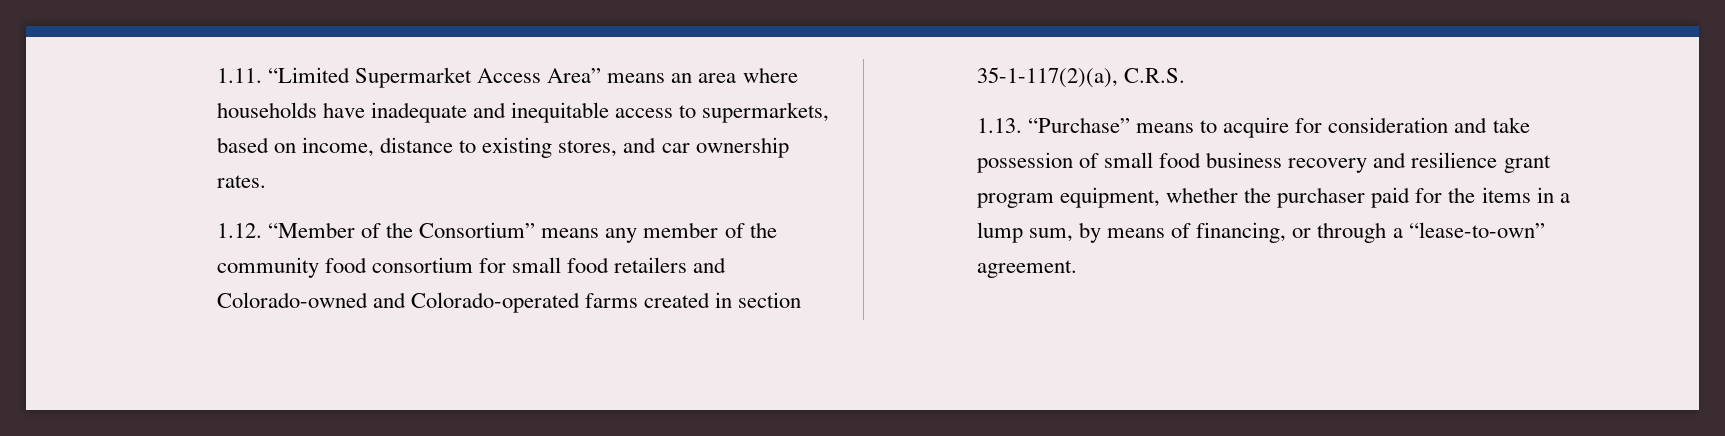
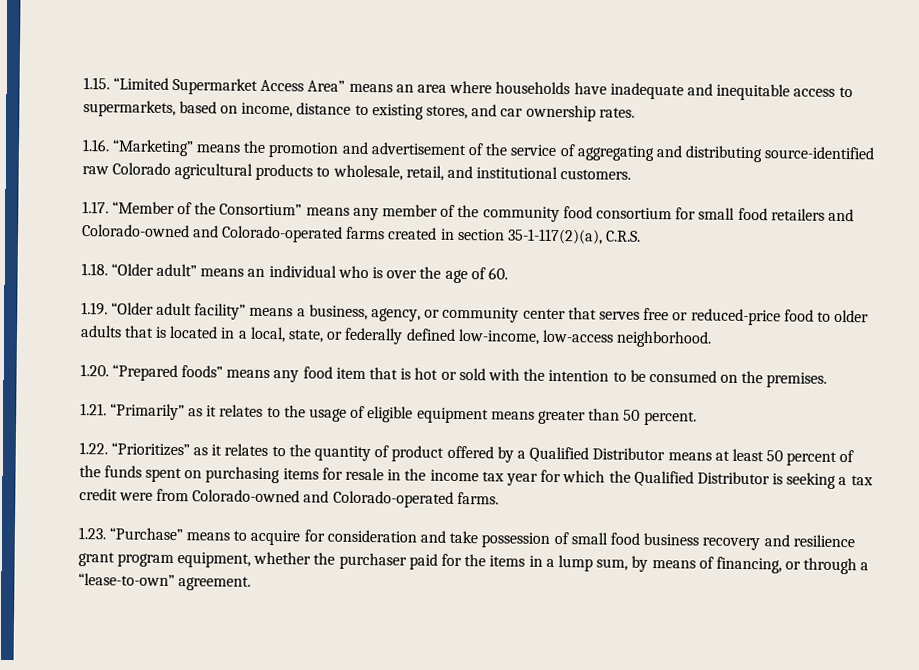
[216,68,262,83] 1.11. -> [82,77,110,90] 1.15.
[216,223,262,238] 1.12. -> [81,139,875,163] [81,162,632,181] [81,201,109,214] 1.16. “Marketing” means the promotion and advertisement of the service of aggregating and distributing source-identified raw Colorado agricultural products to wholesale, retail, and institutional customers. // 1.17.
[976,118,1022,133] 1.13. -> [80,263,508,284] [80,302,870,326] [79,325,713,348] [79,364,828,388] [79,403,697,426] [78,442,855,466] [78,465,873,489] [78,488,499,508] [77,527,106,540] 1.18. “Older adult” means an individual who is over the age of 60. // 1.19. “Older adult facility” means a business, agency, or community center that serves free or reduced-price food to older adults that is located in a local, state, or federally defined low-income, low-access neighborhood. // 1.20. “Prepared foods” means any food item that is hot or sold with the intention to be consumed on the premises. // 1.21. “Primarily” as it relates to the usage of eligible equipment means greater than 50 percent. // 1.22. “Prioritizes” as it relates to the quantity of product offered by a Qualified Distributor means at least 50 percent of the funds spent on purchasing items for resale in the income tax year for which the Qualified Distributor is seeking a tax credit were from Colorado-owned and Colorado-operated farms. // 1.23.

